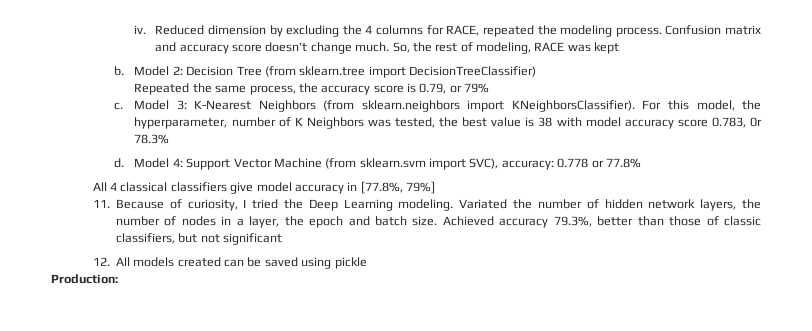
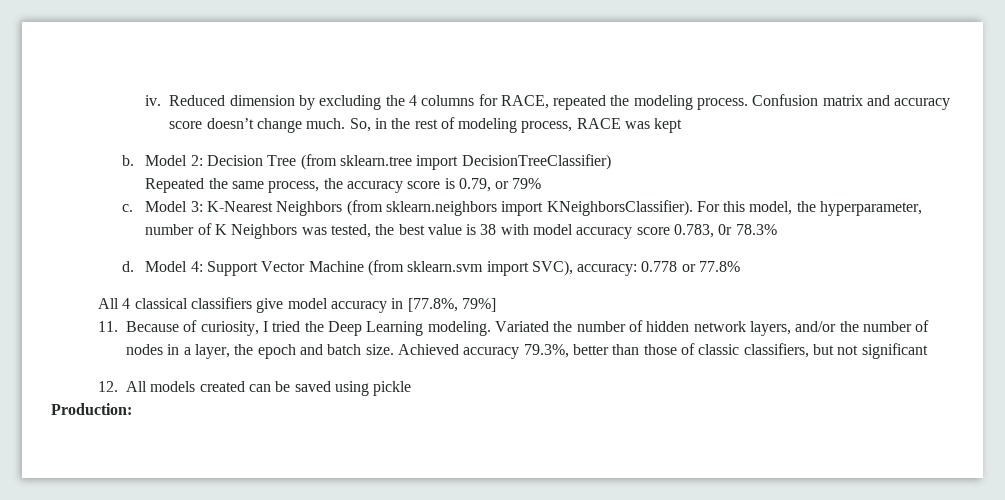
(410, 47) none -> [374,118,387,129] in
[476,42,532,54] modeling, -> [458,118,573,133] modeling process,
(737, 205) none -> [795,321,837,332] and/or

